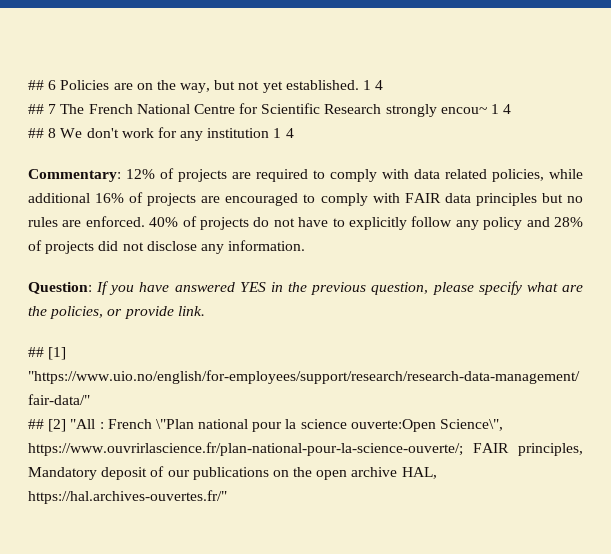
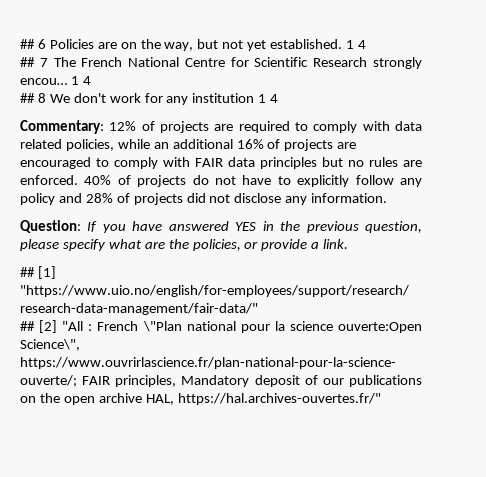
[440,107,487,114] encou~ -> [20,78,67,85] encou…
(583, 174) none -> [153,142,169,149] an
(174, 312) none -> [311,242,320,249] a

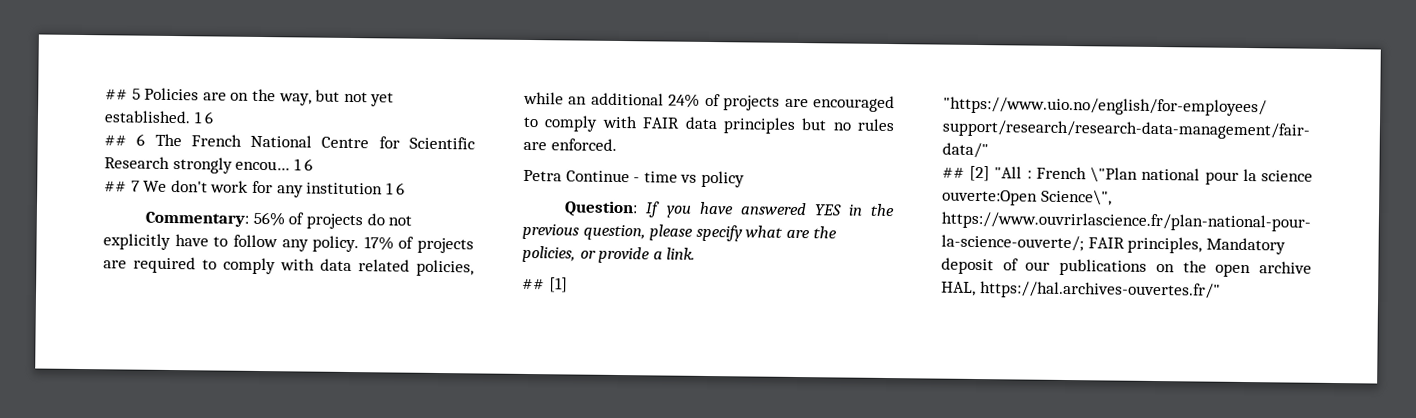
[20,39,46,49] ## 6 -> [105,88,141,100] ## 5
[357,40,366,49] [20,57,48,67] 4 // ## 7 -> [204,111,215,124] [104,133,146,146] 6 // ## 6
[82,76,91,85] [20,93,46,103] 4 // ## 8 -> [304,158,314,171] [104,180,140,192] 6 // ## 7
[270,94,279,103] 4 -> [396,182,406,195] 6
[109,121,137,131] 12% -> [252,211,413,230] [103,233,394,253] 56% of projects do not explicitly have to follow any policy. 17%
[236,139,264,149] 16% -> [668,93,701,108] 24%
[84,175,422,187] [20,193,388,205] 40% of projects do not have to explicitly follow any policy and 28% of projects did not disclose any information. -> [523,169,745,188] // Petra Continue - time vs policy

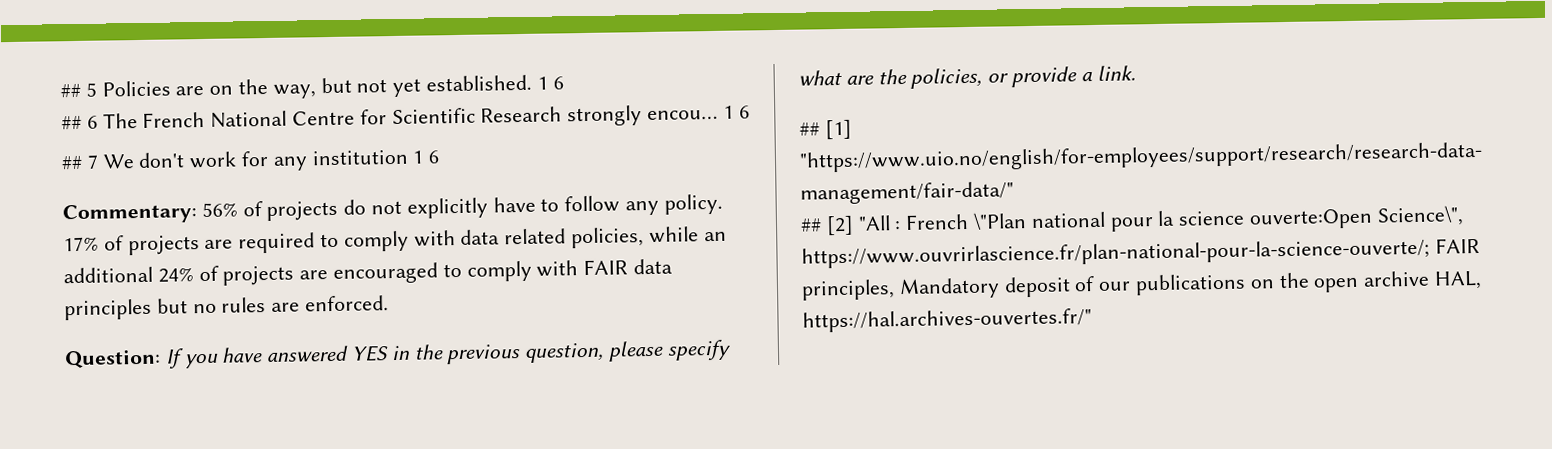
[523,169,745,188] // Petra Continue - time vs policy -> (390, 303) none

